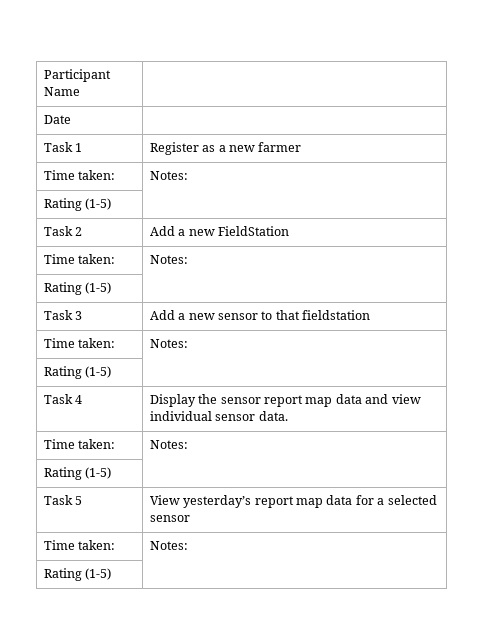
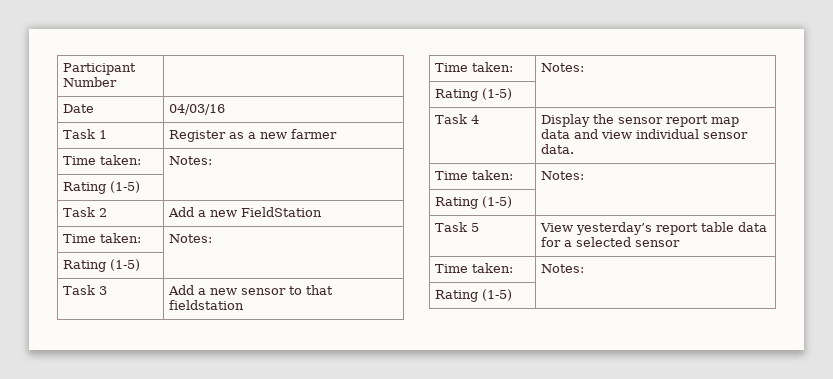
[43,87,80,96] Name -> [63,77,118,87] Number
(71, 119) none -> [169,104,226,115] 04/03/16
[296,498,324,508] map -> [701,222,735,232] table

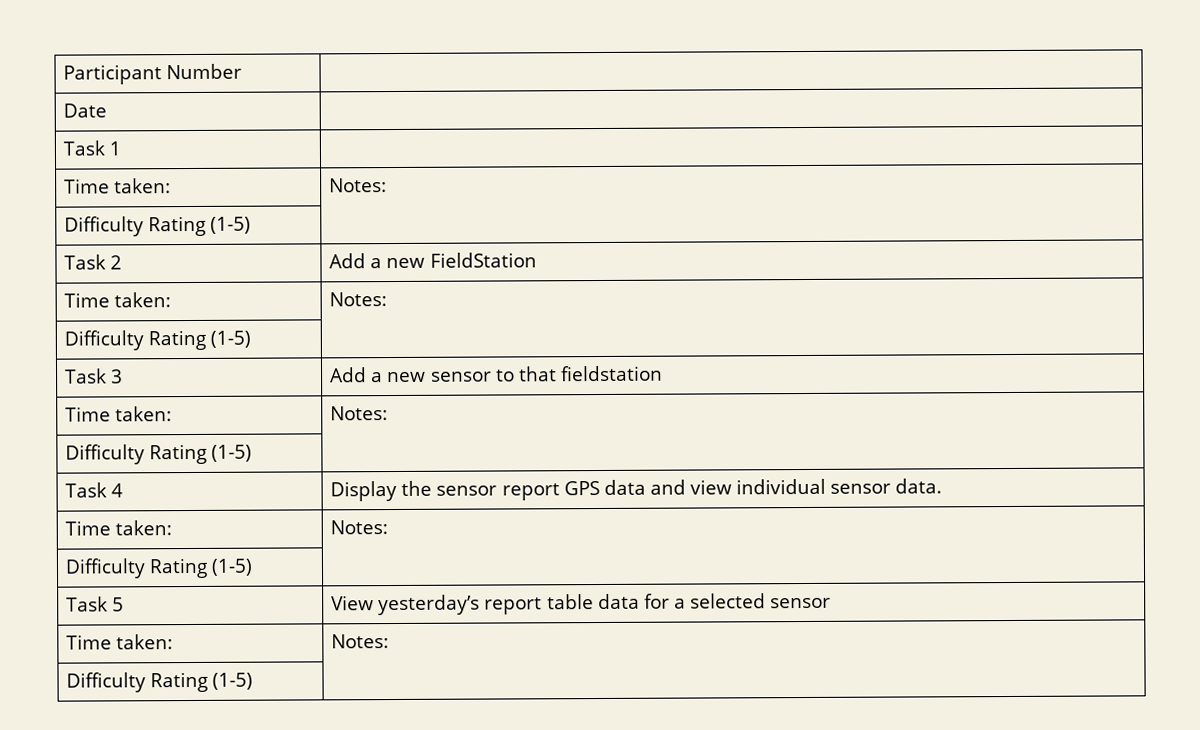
[169,104,226,115] 04/03/16 -> (108, 110) none
[169,129,338,142] [63,155,142,165] [169,156,213,165] Register as a new farmer // Time taken: | Notes: // -> [64,178,172,194] [329,178,388,193] [64,216,145,237] // Time taken: | Notes: // Difficulty
(213, 238) none -> [64,330,145,351] Difficulty
(585, 67) none -> [65,444,146,465] Difficulty
[711,117,740,127] map -> [563,481,600,496] GPS
(585, 175) none -> [65,558,147,579] Difficulty
(585, 268) none -> [66,672,147,693] Difficulty

